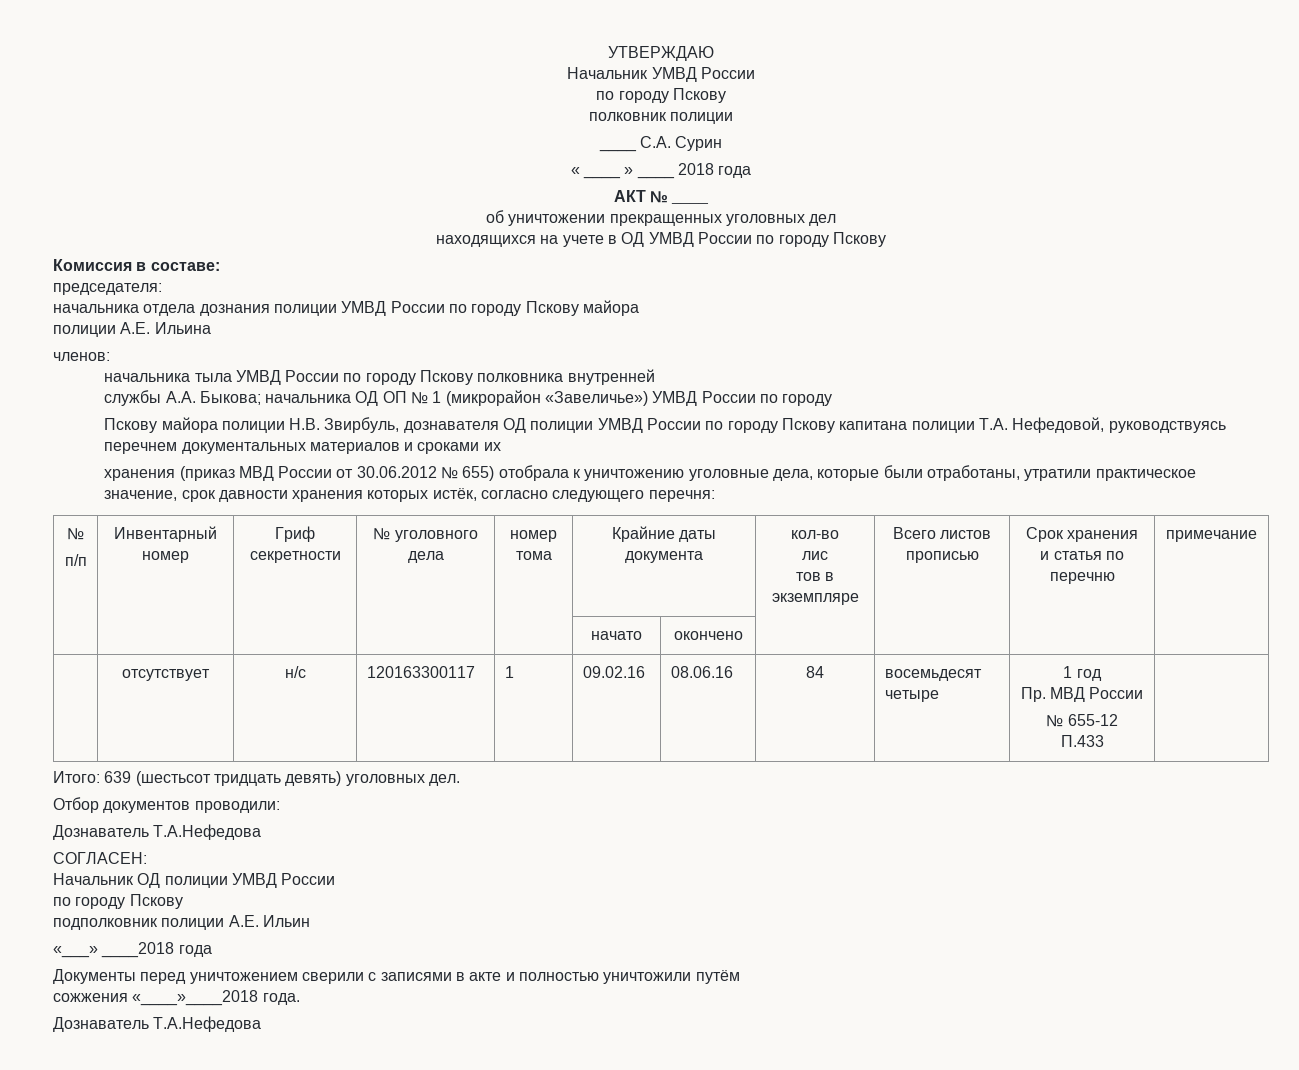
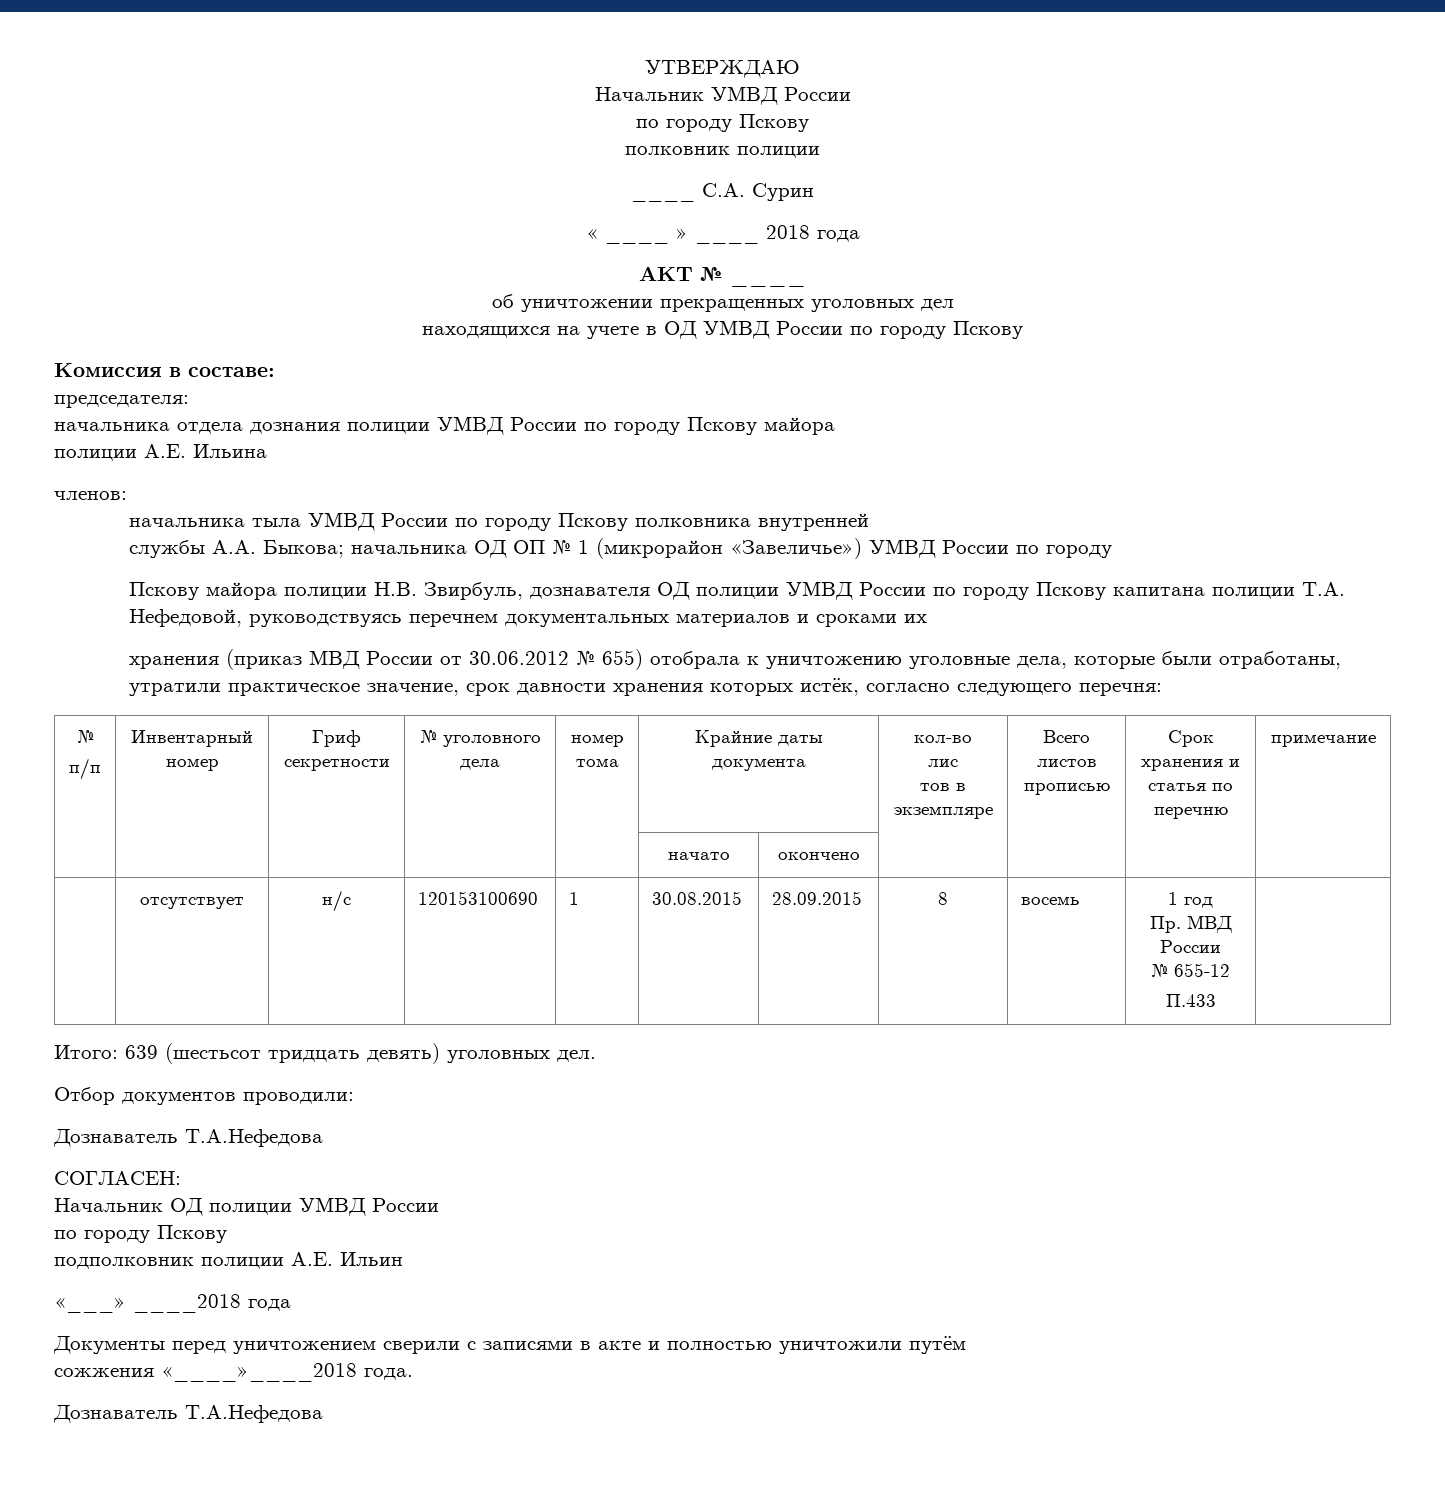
[366,666,475,678] [504,666,514,678] [582,666,645,678] [670,666,733,678] [806,666,824,678] [884,669,982,681] [884,690,939,702] 120163300117 | 1 | 09.02.16 | 08.06.16 | 84 | восемьдесят четыре -> [418,891,539,905] [569,892,580,905] [652,891,743,905] [772,891,863,905] [938,892,948,905] [1021,896,1081,905] 120153100690 | 1 | 30.08.2015 | 28.09.2015 | 8 | восемь

